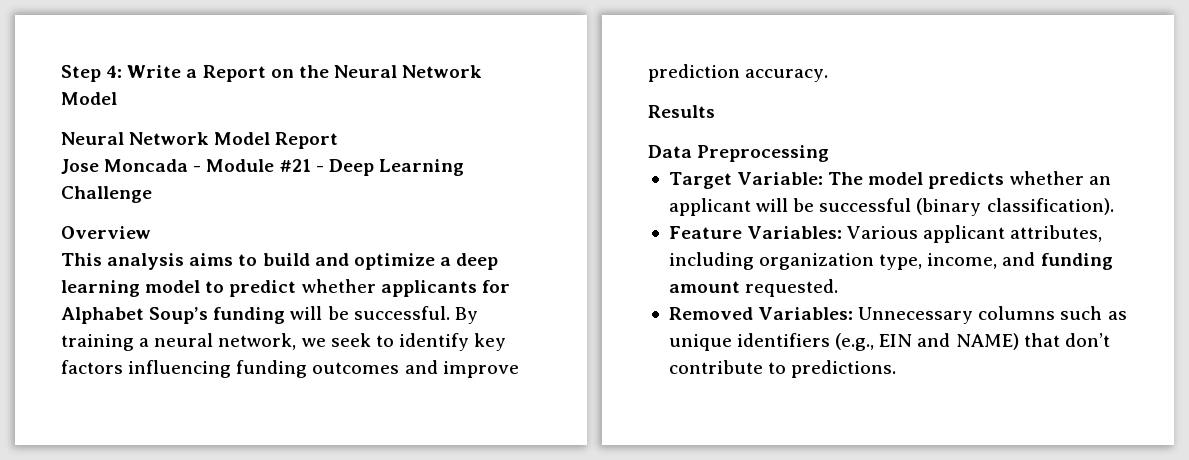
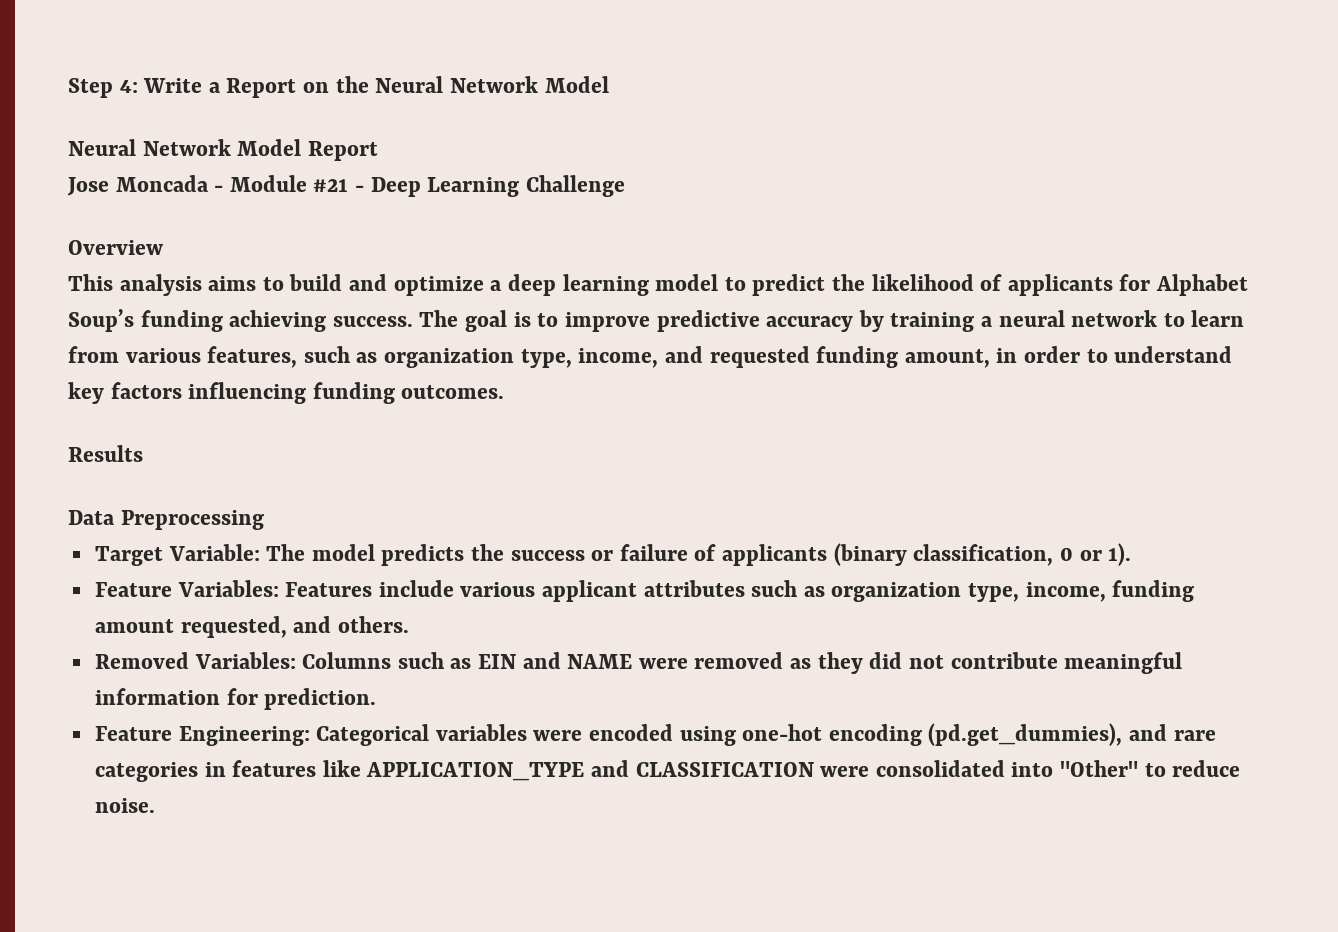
[301,279,376,293] whether -> [831,274,1003,291] the likelihood of
[290,306,478,324] [61,333,507,351] [61,360,519,378] [648,64,829,82] will be successful. By training a neural network, we seek to identify key factors influencing funding outcomes and improve prediction accuracy. -> [229,310,1245,332] [68,346,1233,368] [68,382,505,404] achieving success. The goal is to improve predictive accuracy by training a neural network to learn from various features, such as organization type, income, and requested funding amount, in order to understand key factors influencing funding outcomes.
[1009,171,1111,185] [668,198,1114,216] [668,225,1103,243] [668,252,1036,270] whether an applicant will be successful (binary classification). // Feature Variables: Various applicant attributes, including organization type, income, and -> [471,543,1132,566] [94,580,1106,602] the success or failure of applicants (binary classification, 0 or 1). // Feature Variables: Features include various applicant attributes such as organization type, income,
[745,279,839,297] requested. -> [180,616,409,638] requested, and others.
[858,306,1127,324] [668,333,1110,351] [668,360,897,378] Unnecessary columns such as unique identifiers (e.g., EIN and NAME) that don’t contribute to predictions. -> [302,652,1183,674] [94,688,377,710] [94,723,1216,746] [94,760,1241,782] [94,798,155,813] Columns such as EIN and NAME were removed as they did not contribute meaningful information for prediction. // Feature Engineering: Categorical variables were encoded using one-hot encoding (pd.get_dummies), and rare categories in features like APPLICATION_TYPE and CLASSIFICATION were consolidated into "Other" to reduce noise.

